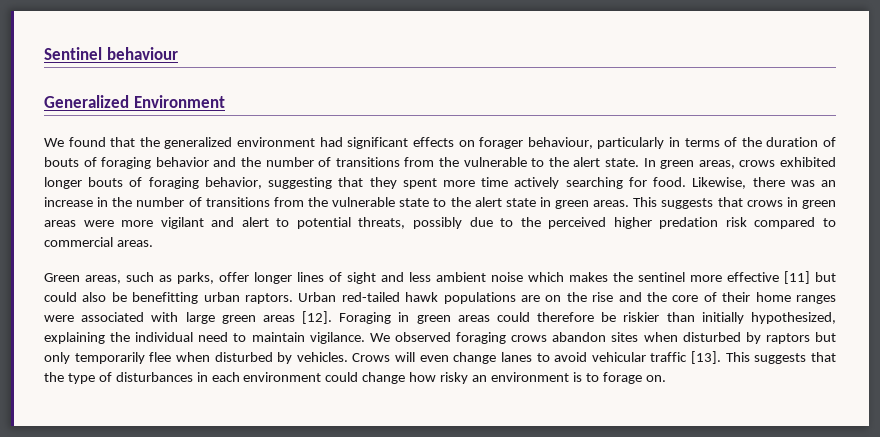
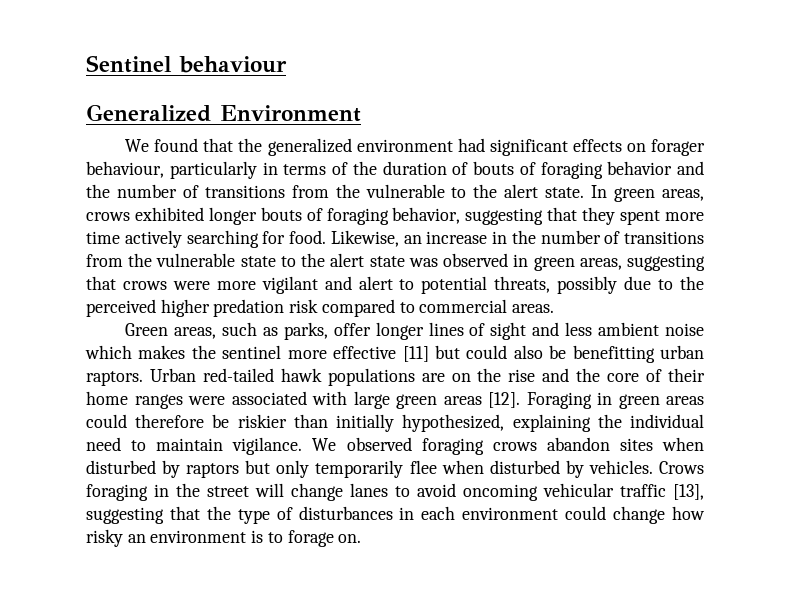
[752,177,815,187] there was -> (399, 238) none
[539,197,836,209] [44,220,76,227] in green areas. This suggests that crows in green areas -> [408,253,705,271] [86,276,167,290] was observed in green areas, suggesting that crows
[395,352,449,362] will even -> [86,483,284,501] foraging in the street will
(588, 357) none -> [463,484,538,501] oncoming
[691,351,807,364] [13]. This suggests -> [673,484,704,500] [86,507,164,524] [13], suggesting

